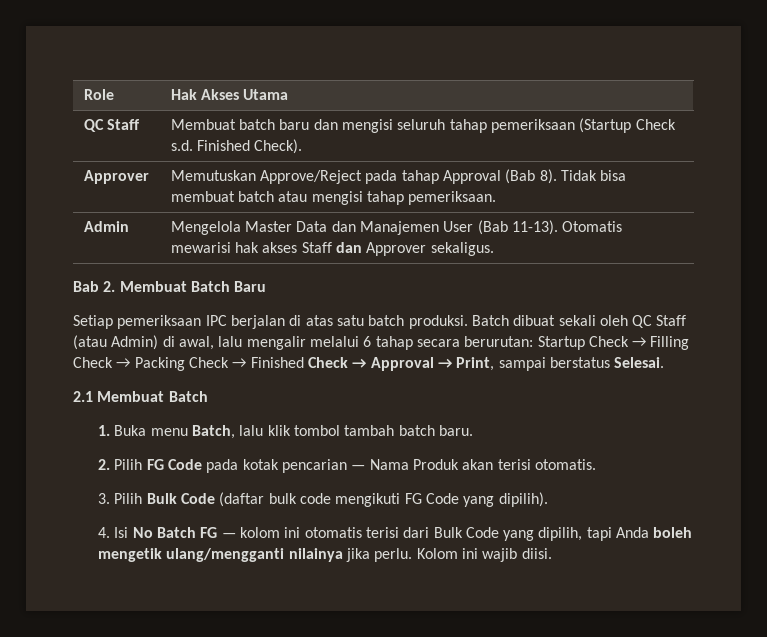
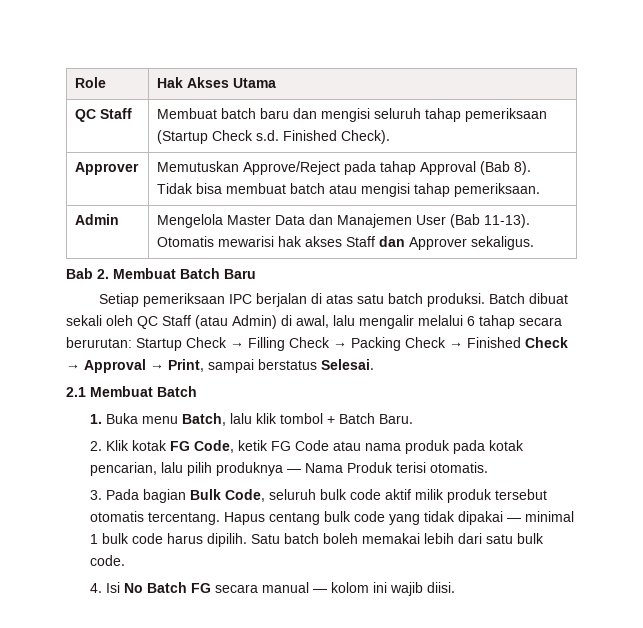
[344,425,473,436] [98,459,347,473] tambah batch baru. // 2. Pilih FG Code pada kotak pencarian -> [327,413,414,424] [90,440,525,454] [90,462,284,476] + Batch Baru. // 2. Klik kotak FG Code, ketik FG Code atau nama produk pada kotak pencarian, lalu pilih produknya
[462,459,494,470] akan -> (394, 467) none
[114,492,548,507] Pilih Bulk Code (daftar bulk code mengikuti FG Code yang dipilih). -> [106,489,548,503] [90,511,575,525] [90,533,545,547] [90,555,126,566] Pada bagian Bulk Code, seluruh bulk code aktif milik produk tersebut otomatis tercentang. Hapus centang bulk code yang tidak dipakai — minimal 1 bulk code harus dipilih. Satu batch boleh memakai lebih dari satu bulk code.
(218, 532) none -> [215,582,310,593] secara manual
[304,527,693,541] [98,548,478,562] otomatis terisi dari Bulk Code yang dipilih, tapi Anda boleh mengetik ulang/mengganti nilainya jika perlu. Kolom ini -> (388, 587) none

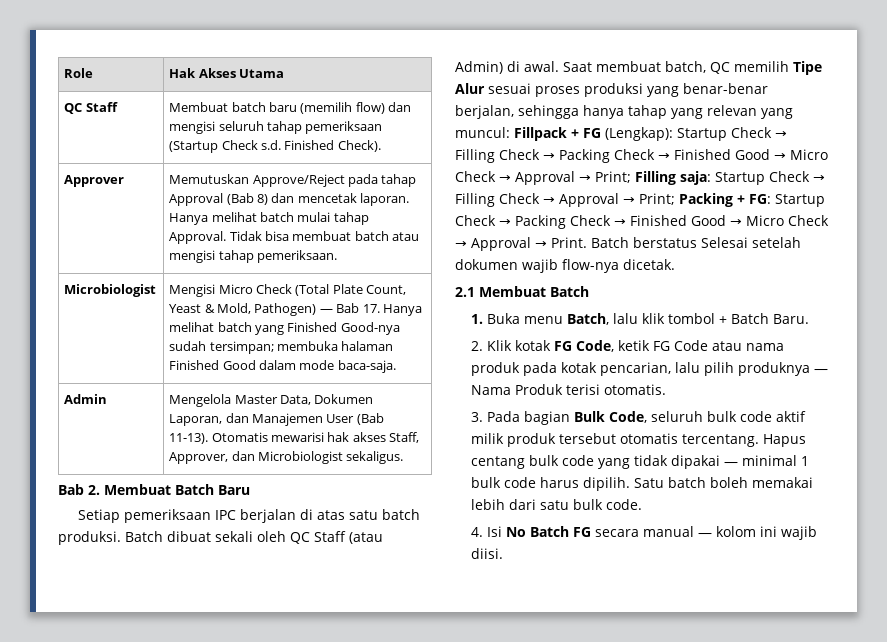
(290, 113) none -> [300,102,385,114] (memilih flow)
[514,161,532,175] 8). -> [257,193,410,206] [169,212,369,225] [169,231,227,244] 8) dan mencetak laporan. Hanya melihat batch mulai tahap Approval.
(541, 190) none -> [64,284,157,297] [169,284,407,297] [169,303,422,316] [169,322,400,335] [169,341,394,354] [169,360,396,373] // Microbiologist | Mengisi Micro Check (Total Plate Count, Yeast & Mold, Pathogen) — Bab 17. Hanya melihat batch yang Finished Good-nya sudah tersimpan; membuka halaman Finished Good dalam mode baca-saja.
[275,215,306,225] Data -> [280,394,374,405] [169,414,223,426] Data, Dokumen Laporan,
[346,236,468,250] Staff dan Approver -> [389,432,420,443] [169,451,344,464] Staff, Approver, dan Microbiologist
[296,315,562,329] [66,337,132,348] awal, lalu mengalir melalui 6 tahap secara berurutan: -> [524,61,822,75] [455,83,768,97] [455,105,793,119] [455,127,673,141] awal. Saat membuat batch, QC memilih Tipe Alur sesuai proses produksi yang benar-benar berjalan, sehingga hanya tahap yang relevan yang muncul: Fillpack + FG (Lengkap):
[525,337,568,348] [66,359,374,373] Check → Approval → Print, sampai berstatus Selesai. -> [735,149,828,160] [455,171,825,185] [455,193,825,207] [455,215,829,229] [455,237,801,251] [455,259,675,273] Good → Micro Check → Approval → Print; Filling saja: Startup Check → Filling Check → Approval → Print; Packing + FG: Startup Check → Packing Check → Finished Good → Micro Check → Approval → Print. Batch berstatus Selesai setelah dokumen wajib flow-nya dicetak.

